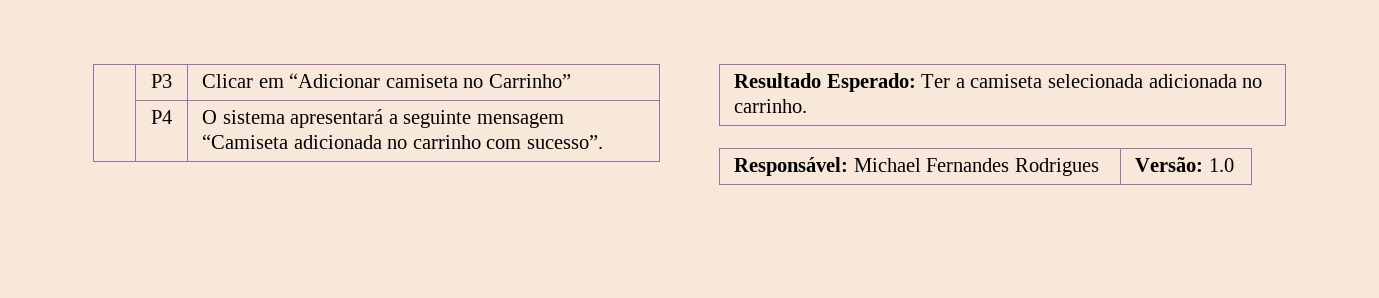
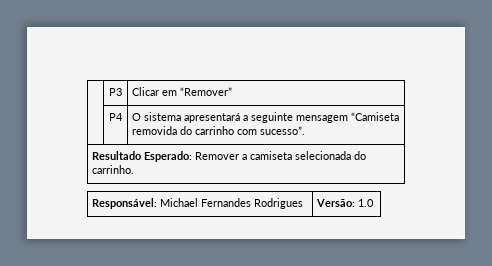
[289,73,571,88] “Adicionar camiseta no Carrinho” -> [180,87,233,96] “Remover”
[293,135,408,149] adicionada no -> [132,126,193,135] removida do
[921,74,951,88] Ter -> [195,152,240,160] Remover
[1148,74,1263,88] adicionada no -> [354,151,367,160] do

